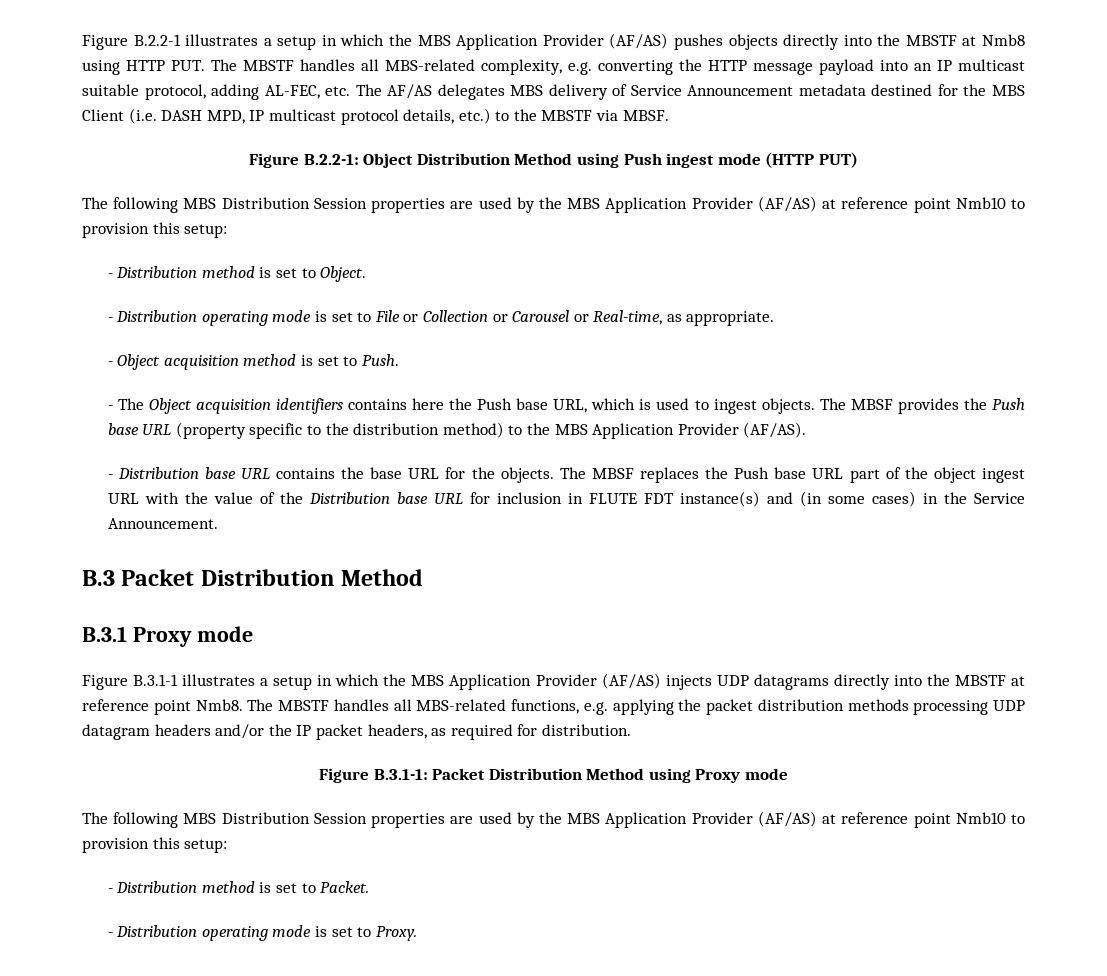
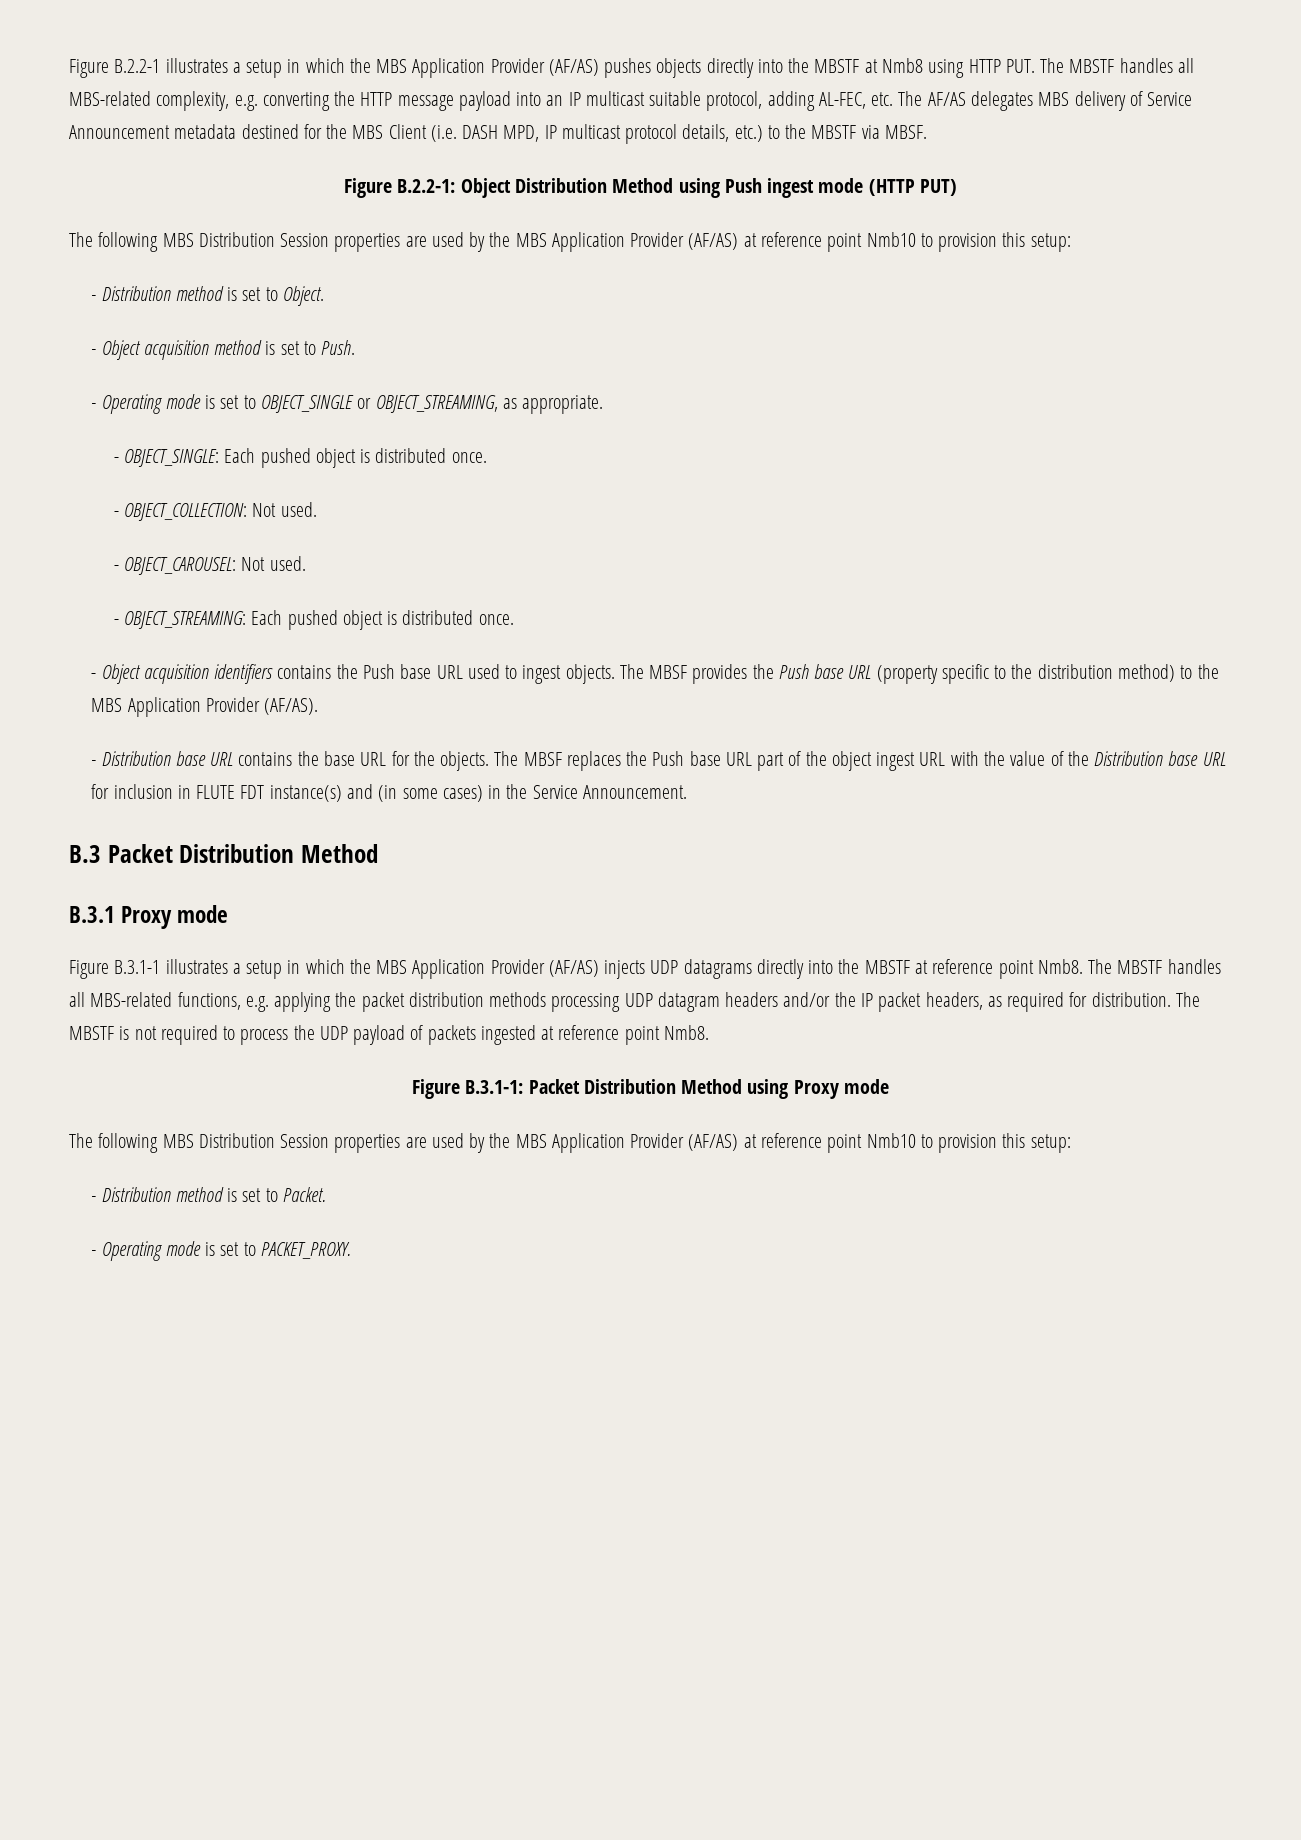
[107,310,775,326] // - Distribution operating mode is set to File or Collection or Carousel or Real-time, as appropriate. -> (324, 296) none
[117,398,144,410] The -> [101,394,604,414] [113,448,487,468] [113,502,317,521] [113,556,306,575] [113,610,514,630] [91,673,97,679] Operating mode is set to OBJECT_SINGLE or OBJECT_STREAMING, as appropriate. // - OBJECT_SINGLE: Each pushed object is distributed once. // - OBJECT_COLLECTION: Not used. // - OBJECT_CAROUSEL: Not used. // - OBJECT_STREAMING: Each pushed object is distributed once. // -
[412,398,652,413] here the Push base URL, which is -> [336,664,463,679] the Push base URL
(631, 730) none -> [1175,992,1200,1007] [69,1025,709,1045] The MBSTF is not required to process the UDP payload of packets ingested at reference point Nmb8.
[116,925,417,941] Distribution operating mode is set to Proxy. -> [101,1241,351,1261] Operating mode is set to PACKET_PROXY.

